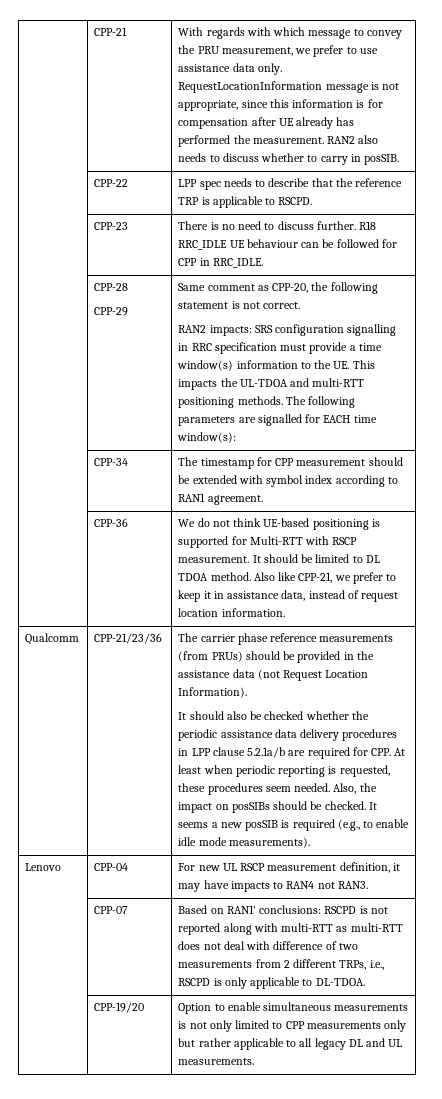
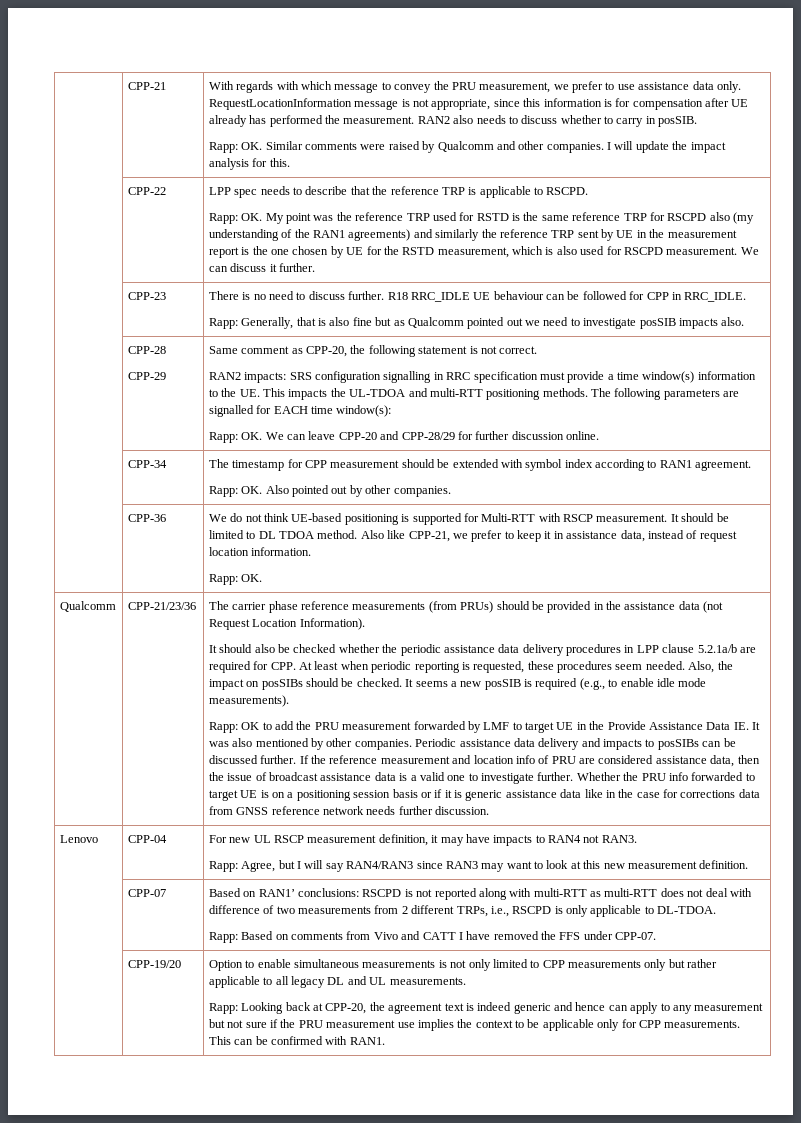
(400, 159) none -> [208,141,726,153] [208,158,290,170] // Rapp: OK. Similar comments were raised by Qualcomm and other companies. I will update the impact analysis for this.
(313, 201) none -> [208,212,755,224] [208,229,737,241] [208,246,759,258] [208,263,316,272] // Rapp: OK. My point was the reference TRP used for RSTD is the same reference TRP for RSCPD also (my understanding of the RAN1 agreements) and similarly the reference TRP sent by UE in the measurement report is the one chosen by UE for the RSTD measurement, which is also used for RSCPD measurement. We can discuss it further.
(263, 263) none -> [208,317,745,329] // Rapp: Generally, that is also fine but as Qualcomm pointed out we need to investigate posSIB impacts also.
(237, 437) none -> [208,431,600,443] // Rapp: OK. We can leave CPP-20 and CPP-28/29 for further discussion online.
(263, 500) none -> [208,485,451,497] // Rapp: OK. Also pointed out by other companies.
(285, 612) none -> [208,574,263,585] // Rapp: OK.
(310, 842) none -> [208,721,761,733] [208,738,736,750] [208,755,760,767] [208,772,755,784] [208,789,760,801] [208,806,490,815] // Rapp: OK to add the PRU measurement forwarded by LMF to target UE in the Provide Assistance Data IE. It was also mentioned by other companies. Periodic assistance data delivery and impacts to posSIBs can be discussed further. If the reference measurement and location info of PRU are considered assistance data, then the issue of broadcast assistance data is a valid one to investigate further. Whether the PRU info forwarded to target UE is on a positioning session basis or if it is generic assistance data like in the case for corrections data from GNSS reference network needs further discussion.
(368, 885) none -> [208,860,749,872] // Rapp: Agree, but I will say RAN4/RAN3 since RAN3 may want to look at this new measurement definition.
(365, 982) none -> [208,931,657,943] // Rapp: Based on comments from Vivo and CATT I have removed the FFS under CPP-07.
(255, 1061) none -> [208,1002,764,1014] [208,1019,741,1031] [208,1036,385,1045] // Rapp: Looking back at CPP-20, the agreement text is indeed generic and hence can apply to any measurement but not sure if the PRU measurement use implies the context to be applicable only for CPP measurements. This can be confirmed with RAN1.

